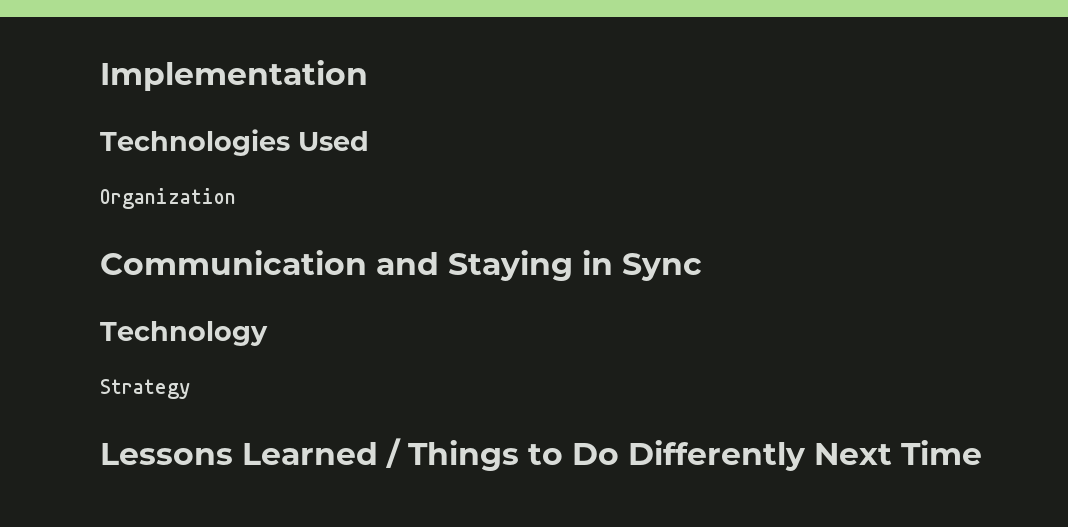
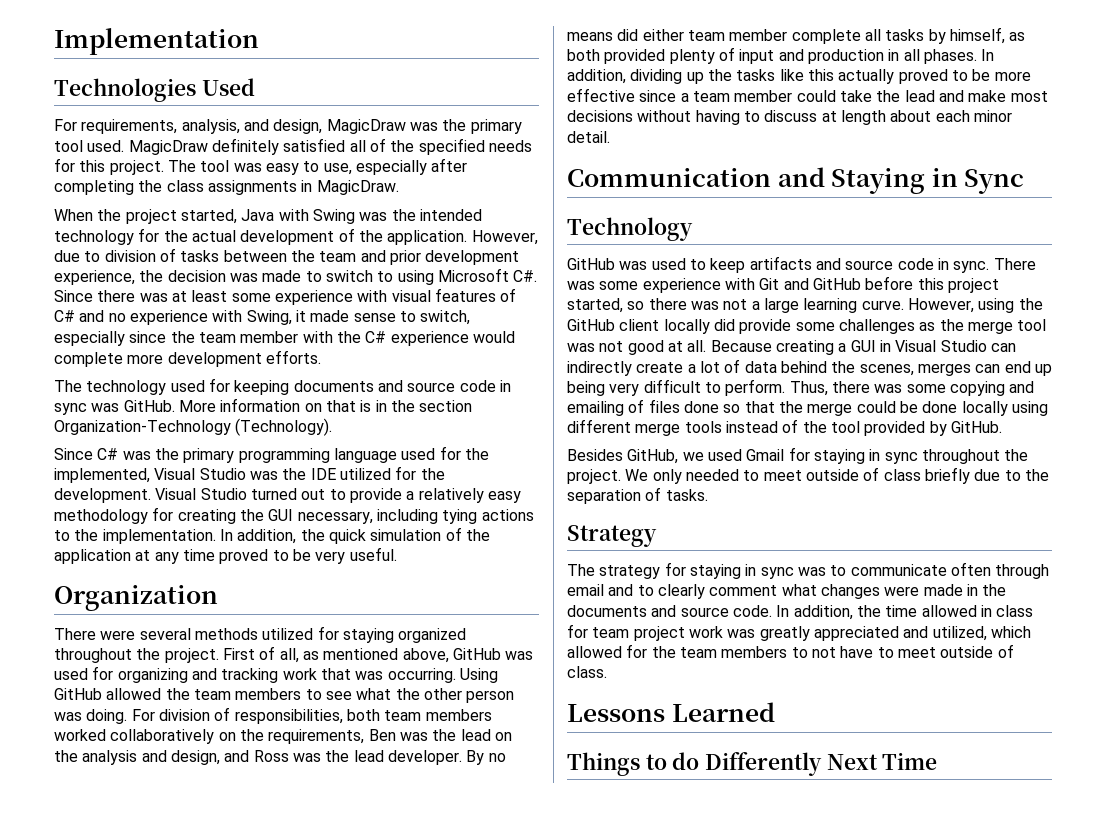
[100,188,236,209] Organization -> [54,119,522,134] [54,138,532,155] [54,158,468,175] [54,180,399,195] [54,209,482,224] [54,228,538,245] [54,248,520,265] [54,268,538,285] [54,288,517,305] [54,310,471,325] [54,331,515,346] [54,350,321,367] [54,378,511,395] [54,398,473,415] [54,418,333,436] [54,446,489,463] [54,466,445,483] [54,488,521,503] [54,507,534,524] [54,527,490,544] [54,547,397,564] [54,585,218,611] [54,626,467,643] [54,646,534,663] [54,666,498,683] [54,688,515,703] [54,707,492,724] [54,729,512,744] [54,750,506,765] [567,27,1026,44] [567,47,995,64] [567,69,1031,84] [567,88,1048,102] [567,110,1012,125] [567,131,610,143] For requirements, analysis, and design, MagicDraw was the primary tool used. MagicDraw definitely satisfied all of the specified needs for this project. The tool was easy to use, especially after completing the class assignments in MagicDraw. // When the project started, Java with Swing was the intended technology for the actual development of the application. However, due to division of tasks between the team and prior development experience, the decision was made to switch to using Microsoft C#. Since there was at least some experience with visual features of C# and no experience with Swing, it made sense to switch, especially since the team member with the C# experience would complete more development efforts. // The technology used for keeping documents and source code in sync was GitHub. More information on that is in the section Organization-Technology (Technology). // Since C# was the primary programming language used for the implemented, Visual Studio was the IDE utilized for the development. Visual Studio turned out to provide a relatively easy methodology for creating the GUI necessary, including tying actions to the implementation. In addition, the quick simulation of the application at any time proved to be very useful. // Organization // There were several methods utilized for staying organized throughout the project. First of all, as mentioned above, GitHub was used for organizing and tracking work that was occurring. Using GitHub allowed the team members to see what the other person was doing. For division of responsibilities, both team members worked collaboratively on the requirements, Ben was the lead on the analysis and design, and Ross was the lead developer. By no means did either team member complete all tasks by himself, as both provided plenty of input and production in all phases. In addition, dividing up the tasks like this actually proved to be more effective since a team member could take the lead and make most decisions without having to discuss at length about each minor detail.
[100,379,191,399] Strategy -> [567,256,1036,273] [567,276,999,293] [567,298,1043,313] [567,319,1047,334] [567,340,1016,355] [567,359,1052,376] [567,379,1035,396] [567,399,1048,416] [567,419,1002,436] [567,447,1029,464] [567,467,1049,484] [567,487,708,504] [567,525,657,547] [567,562,1050,579] [567,584,1007,599] [567,605,1034,620] [567,624,1031,641] [567,644,1014,658] [567,666,607,678] GitHub was used to keep artifacts and source code in sync. There was some experience with Git and GitHub before this project started, so there was not a large learning curve. However, using the GitHub client locally did provide some challenges as the merge tool was not good at all. Because creating a GUI in Visual Studio can indirectly create a lot of data behind the scenes, merges can end up being very difficult to perform. Thus, there was some copying and emailing of files done so that the merge could be done locally using different merge tools instead of the tool provided by GitHub. // Besides GitHub, we used Gmail for staying in sync throughout the project. We only needed to meet outside of class briefly due to the separation of tasks. // Strategy // The strategy for staying in sync was to communicate often through email and to clearly comment what changes were made in the documents and source code. In addition, the time allowed in class for team project work was greatly appreciated and utilized, which allowed for the team members to not have to meet outside of class.
[385,438,401,468] / -> (775, 712) //
[572,443,619,465] Do -> [672,752,700,770] do

